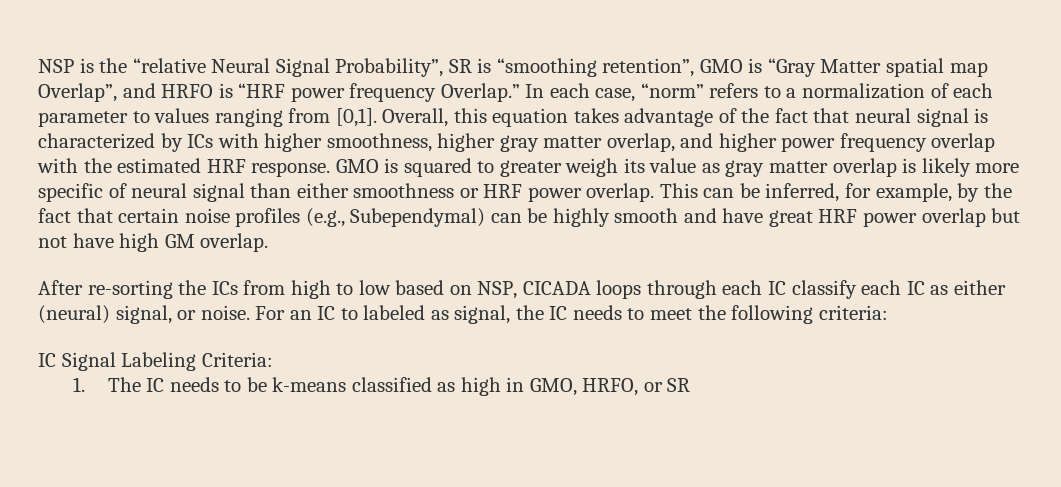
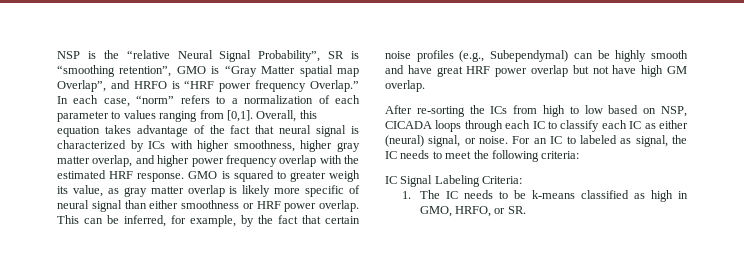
[649,158,697,173] value -> [72,185,103,197] value,
(787, 288) none -> [548,121,557,129] to
[667,378,691,392] SR -> [507,206,526,214] SR.

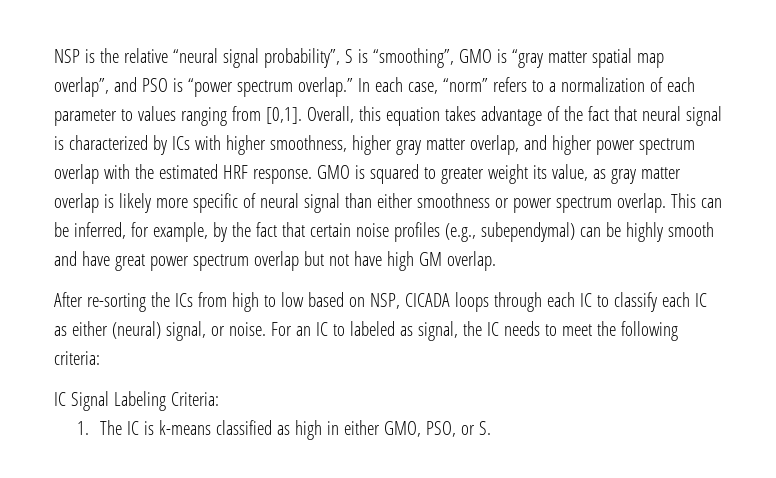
[126,50,359,62] [57,65,359,77] [57,80,359,92] “relative Neural Signal Probability”, SR is “smoothing retention”, GMO is “Gray Matter spatial map Overlap”, and HRFO is “HRF power frequency Overlap.” -> [123,48,664,68] [54,77,353,97] relative “neural signal probability”, S is “smoothing”, GMO is “gray matter spatial map overlap”, and PSO is “power spectrum overlap.”
[225,155,277,167] frequency -> [638,138,695,155] spectrum
[329,170,360,182] weigh -> [487,164,528,184] weight
[256,201,317,212] HRF power -> [512,196,612,213] power spectrum
[490,50,569,62] Subependymal) -> [480,222,575,242] subependymal)
[466,66,528,77] HRF power -> [149,254,249,271] power spectrum
[463,190,526,199] needs to be -> [144,421,155,435] is
[419,206,526,217] GMO, HRFO, or SR. -> [344,420,492,437] either GMO, PSO, or S.

